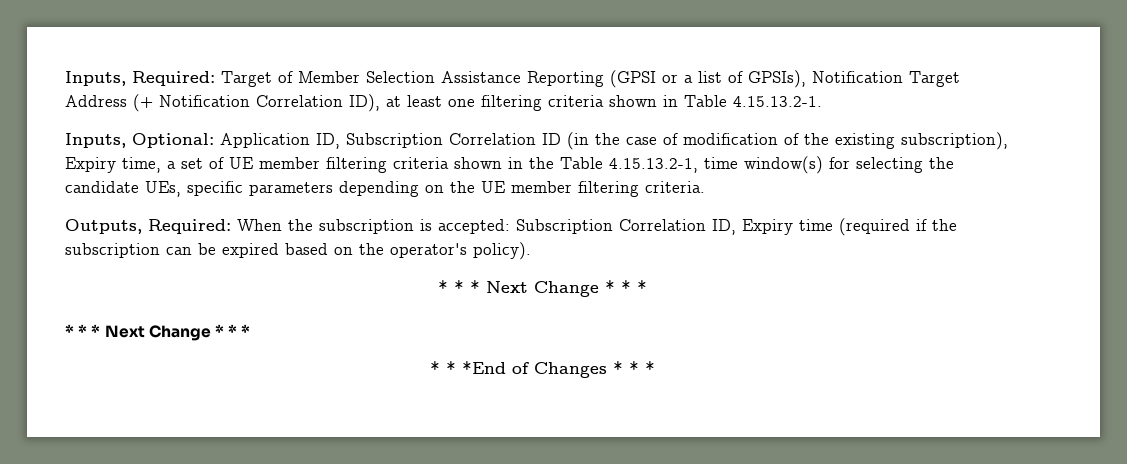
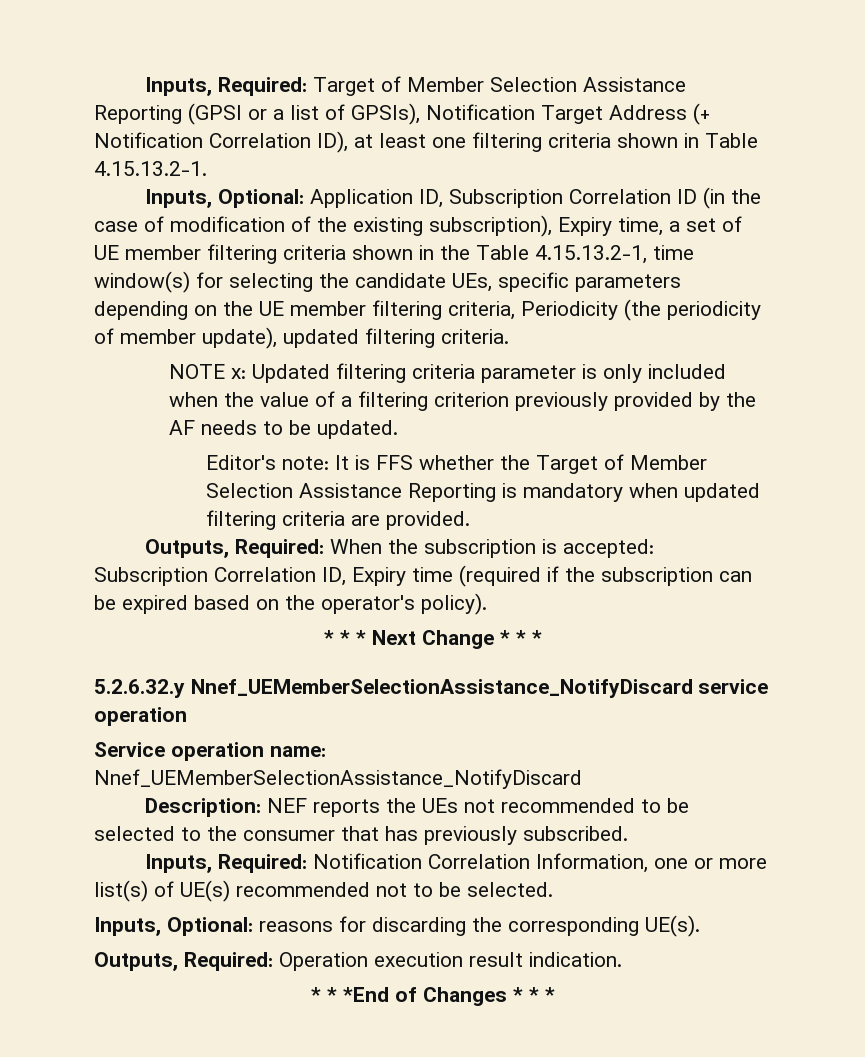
[645,181,705,193] criteria. -> [448,299,761,321] [94,327,509,349] [168,363,726,383] [168,391,756,411] [168,420,398,439] [205,454,707,474] [205,483,760,502] [205,510,470,530] criteria, Periodicity (the periodicity of member update), updated filtering criteria. // NOTE x: Updated filtering criteria parameter is only included when the value of a filtering criterion previously provided by the AF needs to be updated. // Editor's note: It is FFS whether the Target of Member Selection Assistance Reporting is mandatory when updated filtering criteria are provided.
[65,324,251,341] * * * Next Change * * * -> [94,679,769,698] [94,707,187,726] [94,742,326,761] [94,769,582,789] [145,798,690,817] [94,826,628,845] [145,853,768,873] [94,880,553,902] [94,915,700,937] [94,952,622,971] 5.2.6.32.y Nnef_UEMemberSelectionAssistance_NotifyDiscard service operation // Service operation name: Nnef_UEMemberSelectionAssistance_NotifyDiscard // Description: NEF reports the UEs not recommended to be selected to the consumer that has previously subscribed. // Inputs, Required: Notification Correlation Information, one or more list(s) of UE(s) recommended not to be selected. // Inputs, Optional: reasons for discarding the corresponding UE(s). // Outputs, Required: Operation execution result indication.

